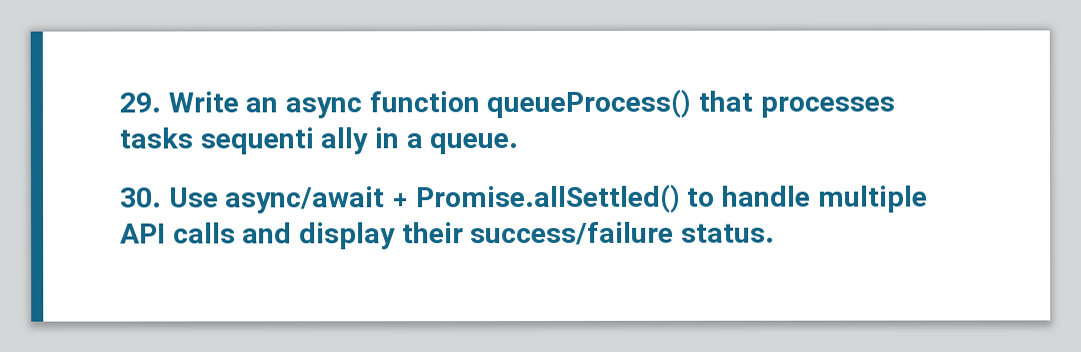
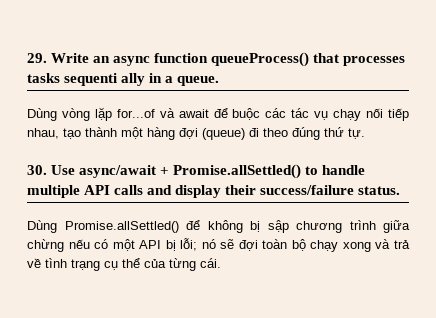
(519, 144) none -> [27,107,409,121] [27,127,365,140] // Dùng vòng lặp for...of và await để buộc các tác vụ chạy nối tiếp nhau, tạo thành một hàng đợi (queue) đi theo đúng thứ tự.
(776, 233) none -> [27,220,410,233] [27,238,411,252] [27,258,221,271] // Dùng Promise.allSettled() để không bị sập chương trình giữa chừng nếu có một API bị lỗi; nó sẽ đợi toàn bộ chạy xong và trả về tình trạng cụ thể của từng cái.

